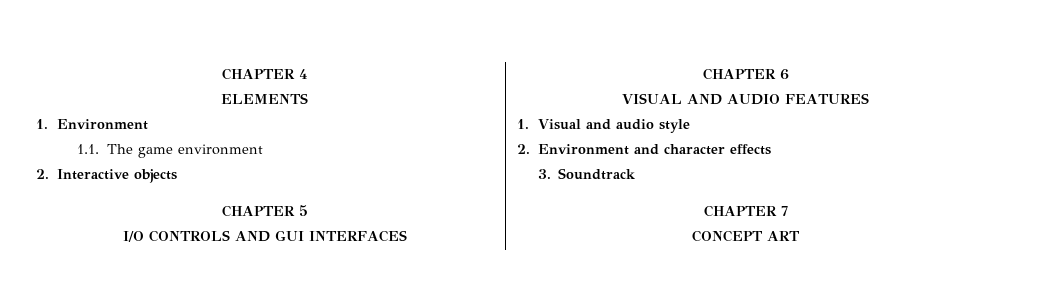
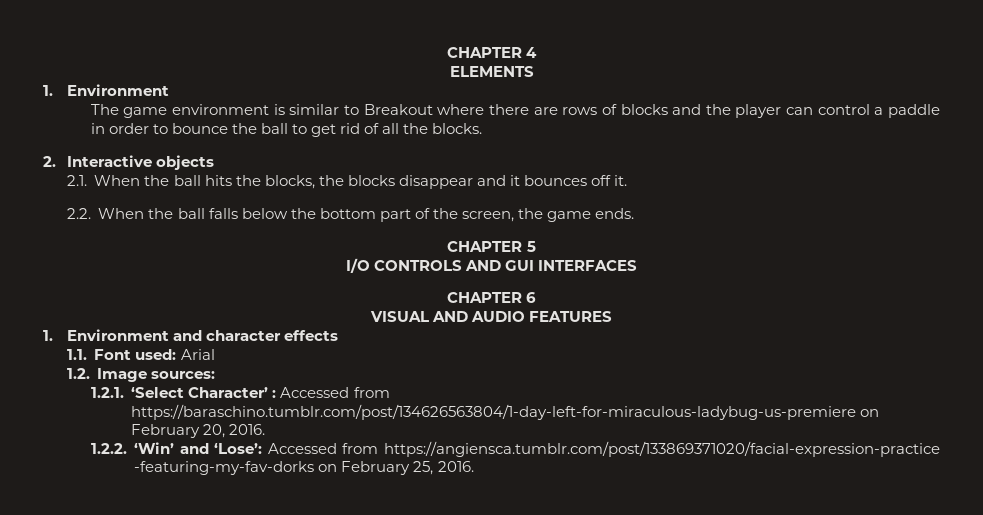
[77,144,100,154] 1.1. -> (169, 90) none
[36,169,177,183] // 2. Interactive objects -> [273,104,940,118] [90,123,483,137] [43,155,214,170] [66,175,628,189] [66,208,635,222] is similar to Breakout where there are rows of blocks and the player can control a paddle in order to bounce the ball to get rid of all the blocks. // 2. Interactive objects // 2.1. When the ball hits the blocks, the blocks disappear and it bounces off it. // 2.2. When the ball falls below the bottom part of the screen, the game ends.
[537,119,690,133] [517,144,530,154] Visual and audio style // 2. -> (53, 335) none
[537,168,637,180] [703,205,788,217] [692,230,800,242] 3. Soundtrack // CHAPTER 7 // CONCEPT ART -> [66,349,215,360] [66,368,216,382] [90,387,390,398] [131,404,880,420] [131,424,266,438] [90,441,940,457] [134,461,474,475] 1.1. Font used: Arial // 1.2. Image sources: // 1.2.1. ‘Select Character’ : Accessed from https://baraschino.tumblr.com/post/134626563804/1-day-left-for-miraculous-ladybug-us-premiere on February 20, 2016. // 1.2.2. ‘Win’ and ‘Lose’: Accessed from https://angiensca.tumblr.com/post/133869371020/facial-expression-practice -featuring-my-fav-dorks on February 25, 2016.

